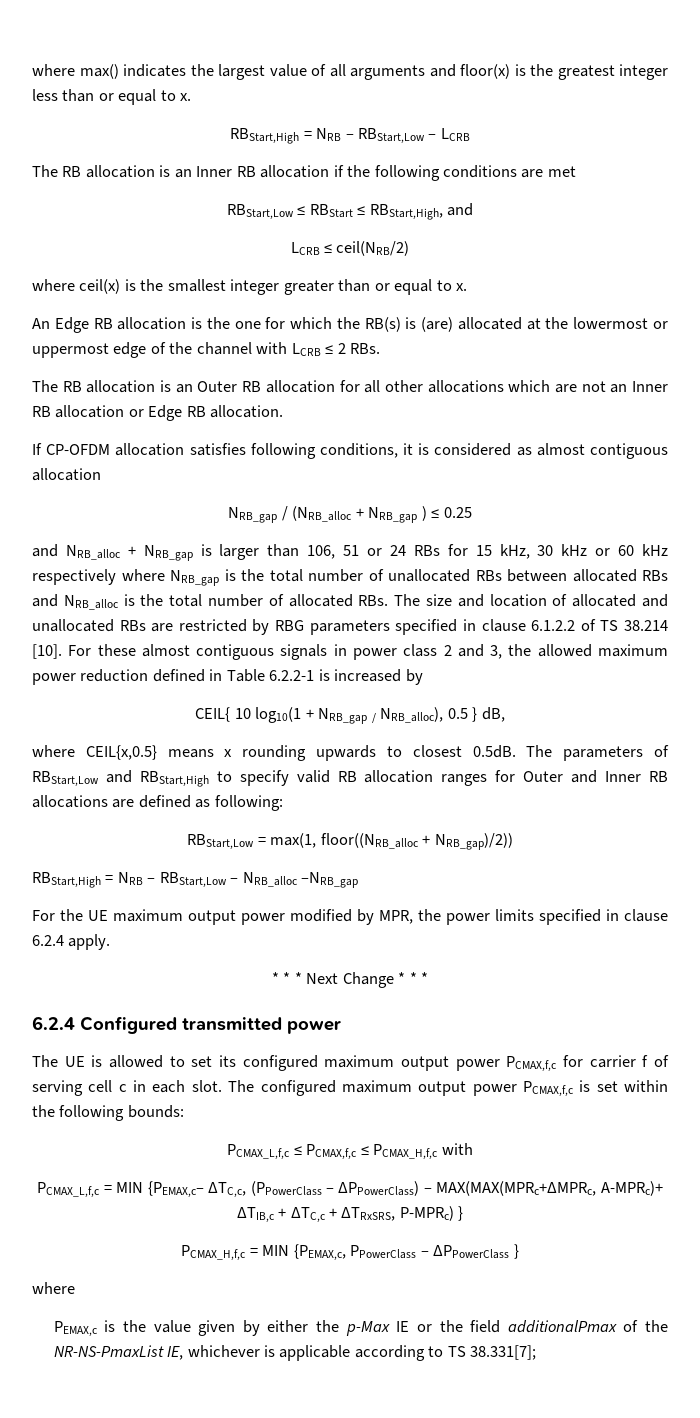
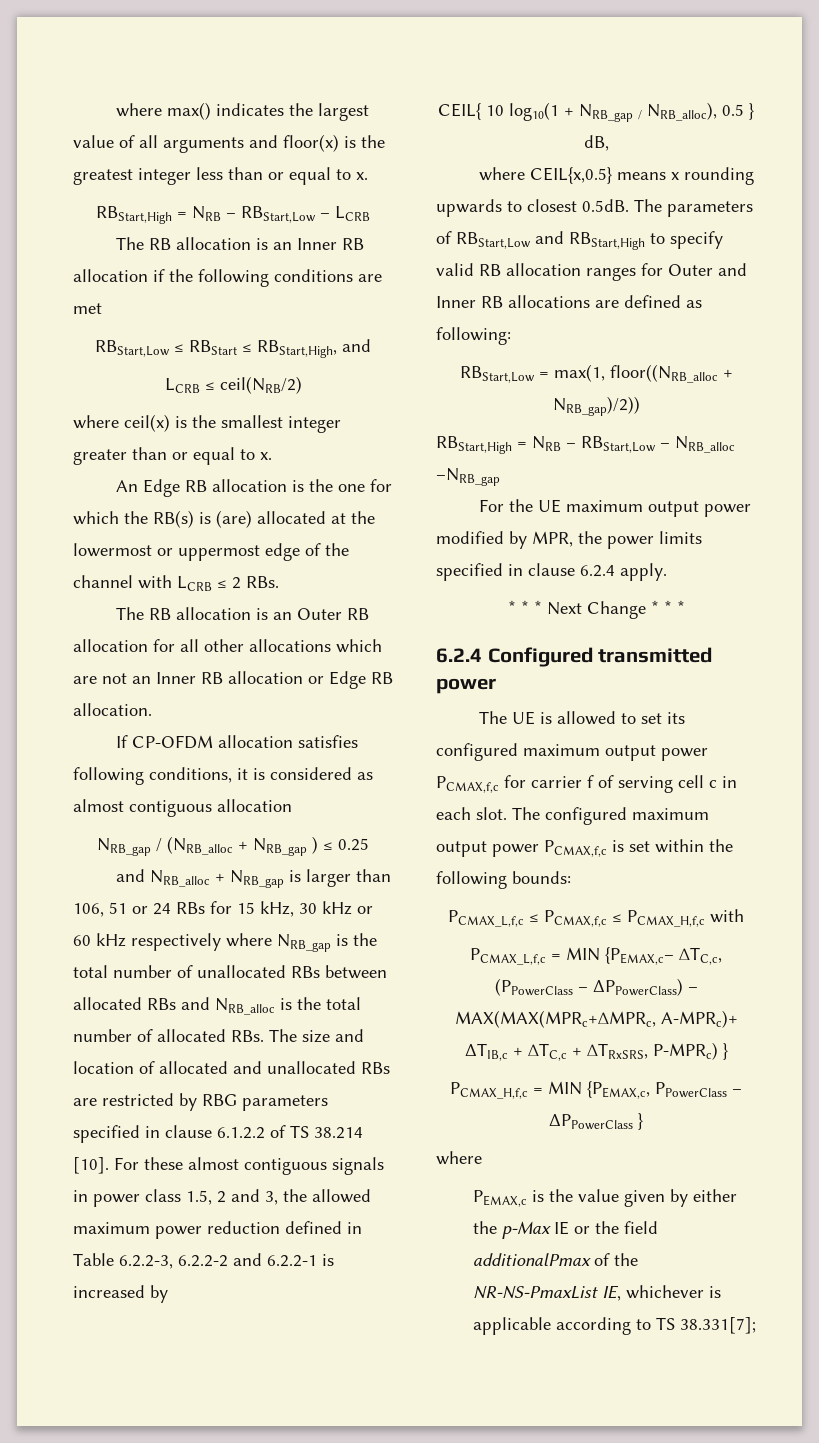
(438, 650) none -> [186,1190,212,1205] 1.5,
(265, 675) none -> [119,1253,262,1269] 6.2.2-3, 6.2.2-2 and

